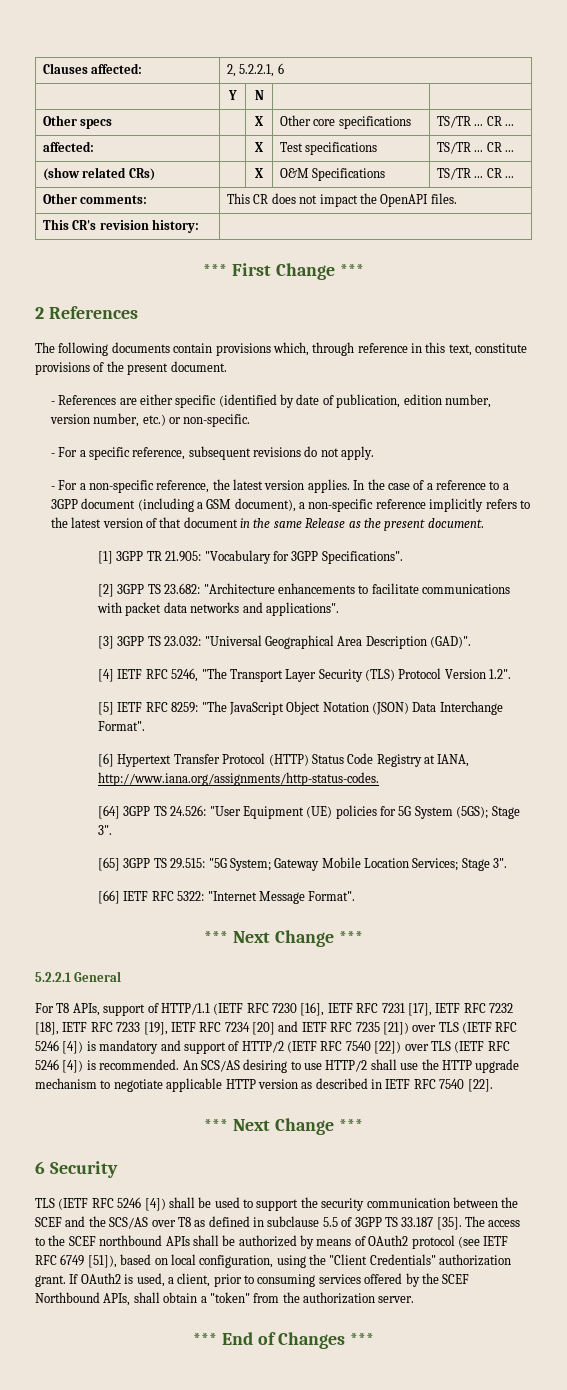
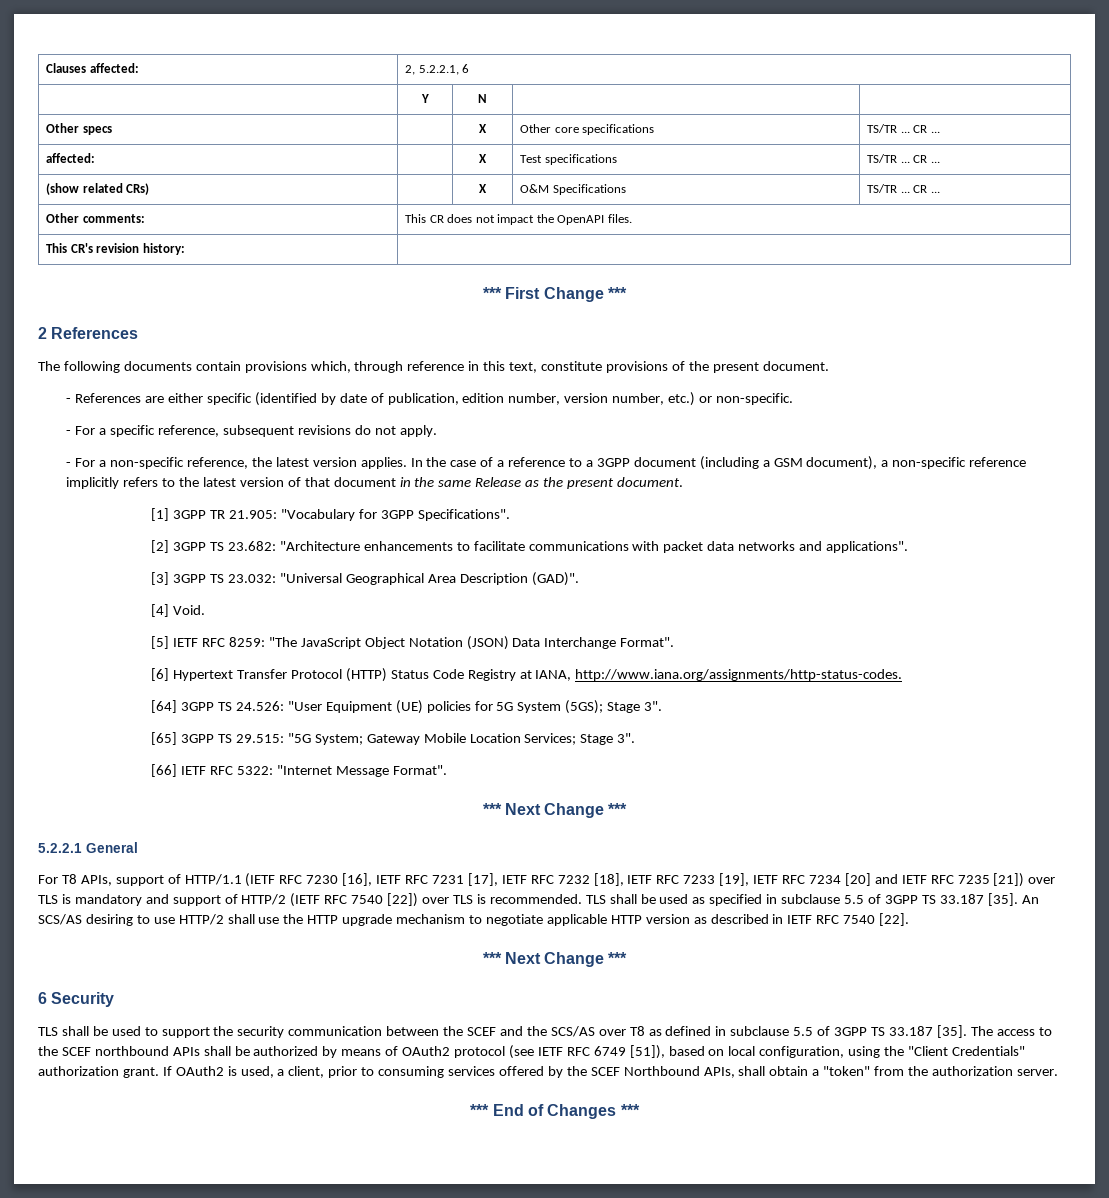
[117,668,512,682] IETF RFC 5246, "The Transport Layer Security (TLS) Protocol Version 1.2". -> [173,605,206,615] Void.
[462,1022,518,1034] [35,1040,84,1054] (IETF RFC 5246 [4]) -> (58, 899) none
[454,1041,510,1053] [35,1059,180,1073] (IETF RFC 5246 [4]) is recommended. -> [476,893,1018,906] is recommended. TLS shall be used as specified in subclause 5.5 of 3GPP TS 33.187 [35].
[58,1197,166,1211] (IETF RFC 5246 [4]) -> (58, 1031) none

